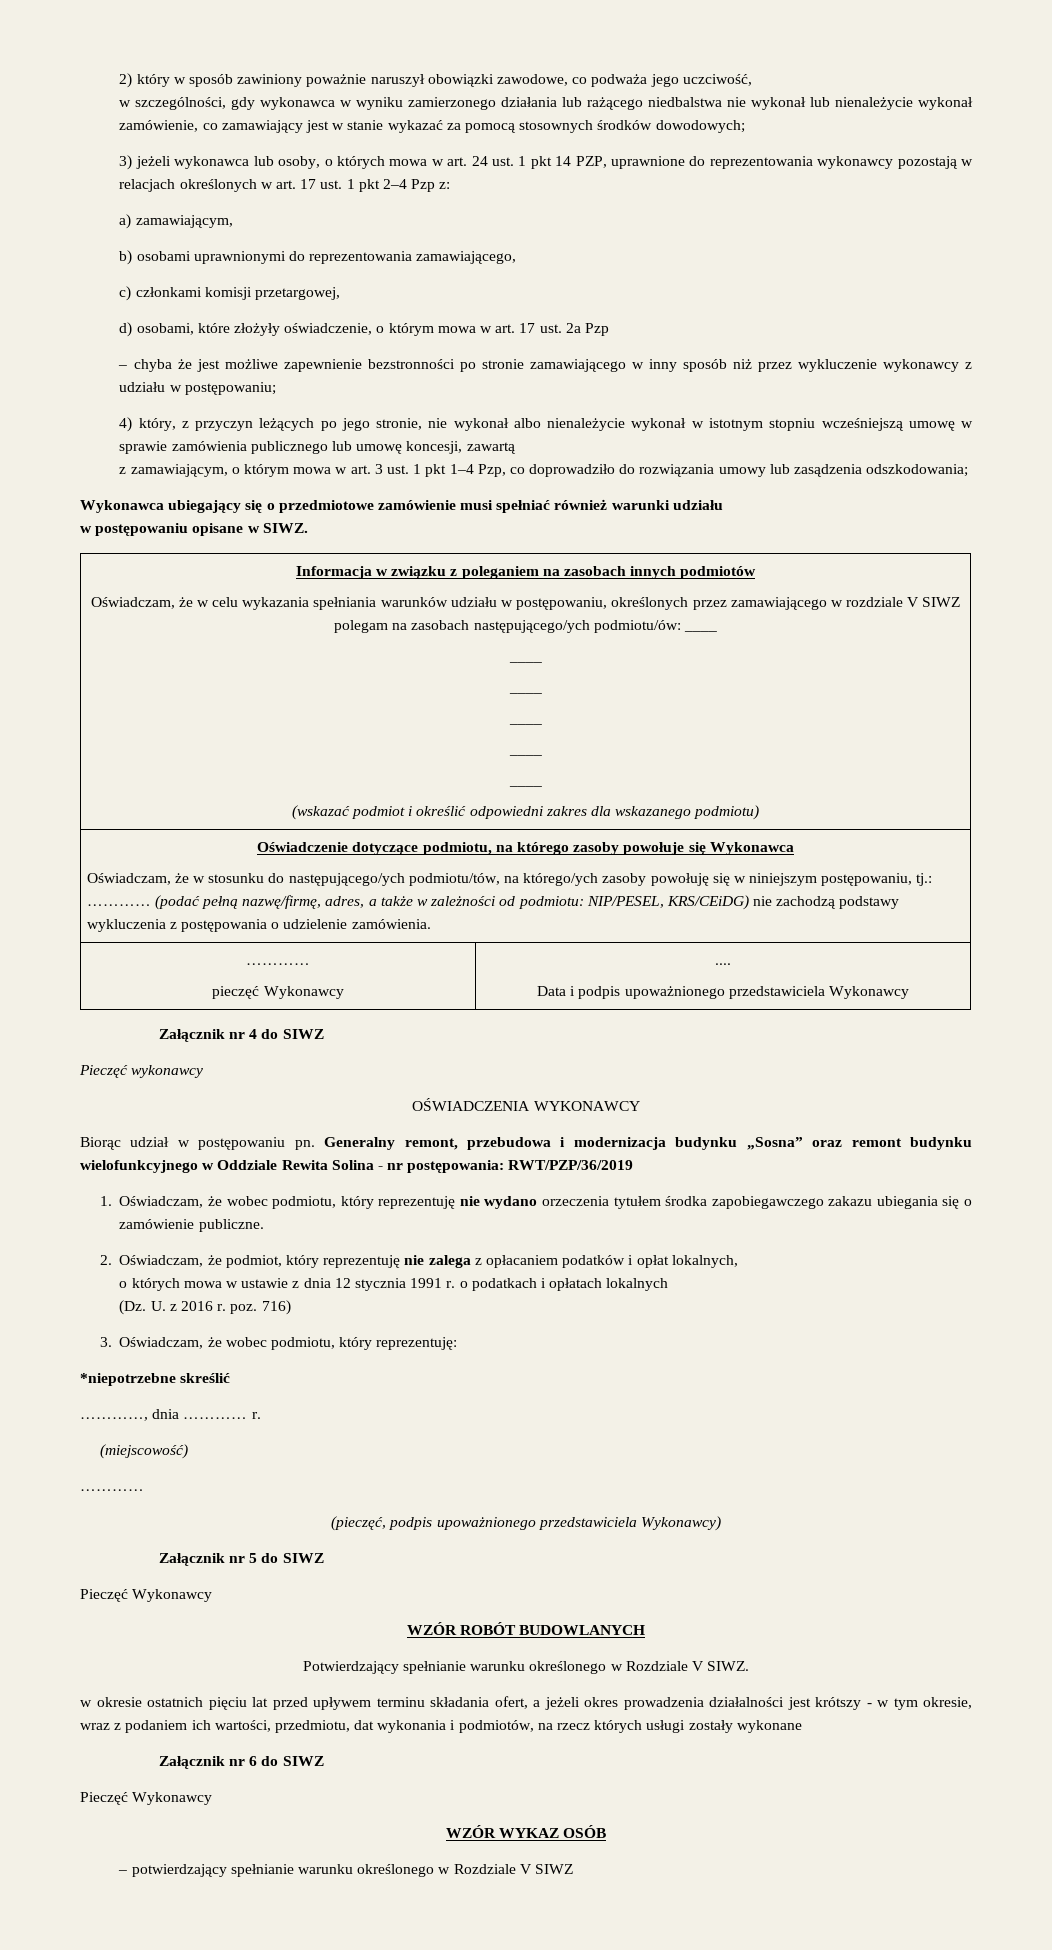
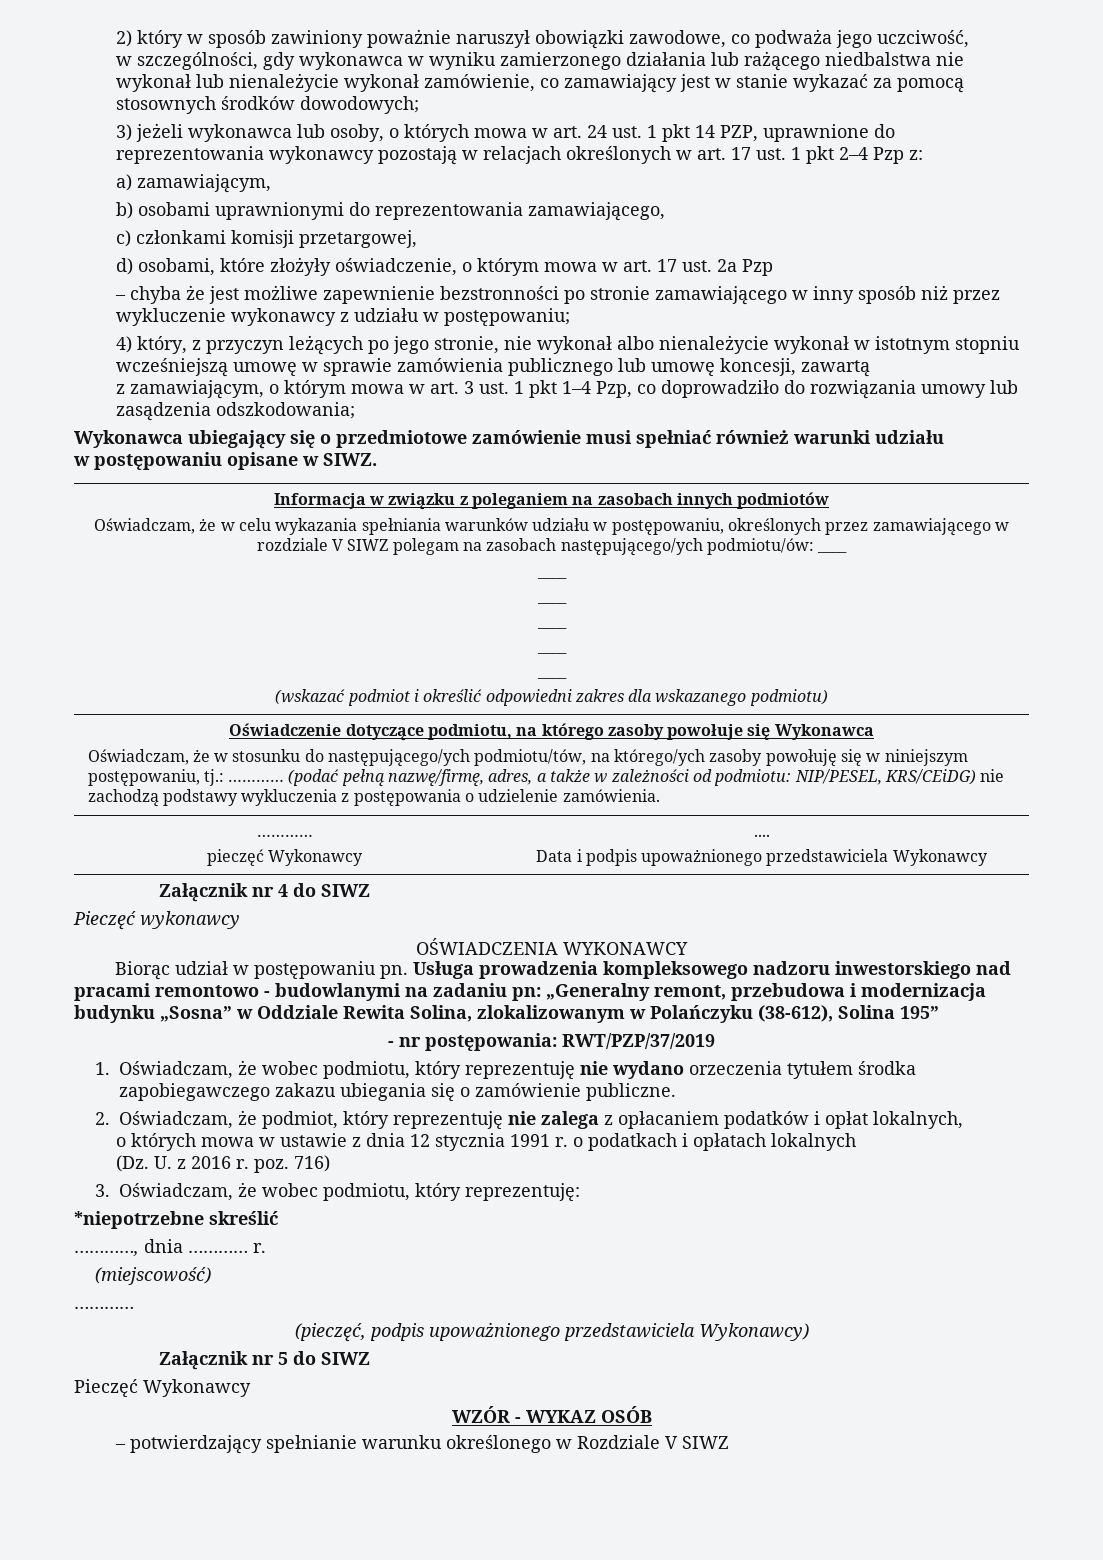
[324,1137,396,1150] Generalny -> [413,961,1012,979] [74,983,650,1001] Usługa prowadzenia kompleksowego nadzoru inwestorskiego nad pracami remontowo - budowlanymi na zadaniu pn: „Generalny
[812,1137,973,1150] [80,1160,374,1173] oraz remont budynku wielofunkcyjnego w Oddziale Rewita Solina -> [236,1005,939,1023] w Oddziale Rewita Solina, zlokalizowanym w Polańczyku (38-612), Solina 195” //
[508,1160,634,1170] RWT/PZP/36/2019 -> [562,1033,715,1049] RWT/PZP/37/2019
[460,1622,646,1635] [302,1661,750,1674] [80,1696,972,1710] [80,1720,802,1733] [158,1756,324,1769] [80,1792,213,1805] [445,1825,496,1838] ROBÓT BUDOWLANYCH // Potwierdzający spełnianie warunku określonego w Rozdziale V SIWZ. // w okresie ostatnich pięciu lat przed upływem terminu składania ofert, a jeżeli okres prowadzenia działalności jest krótszy - w tym okresie, wraz z podaniem ich wartości, przedmiotu, dat wykonania i podmiotów, na rzecz których usługi zostały wykonane // Załącznik nr 6 do SIWZ // Pieczęć Wykonawcy // WZÓR -> [514,1417,521,1423] -

